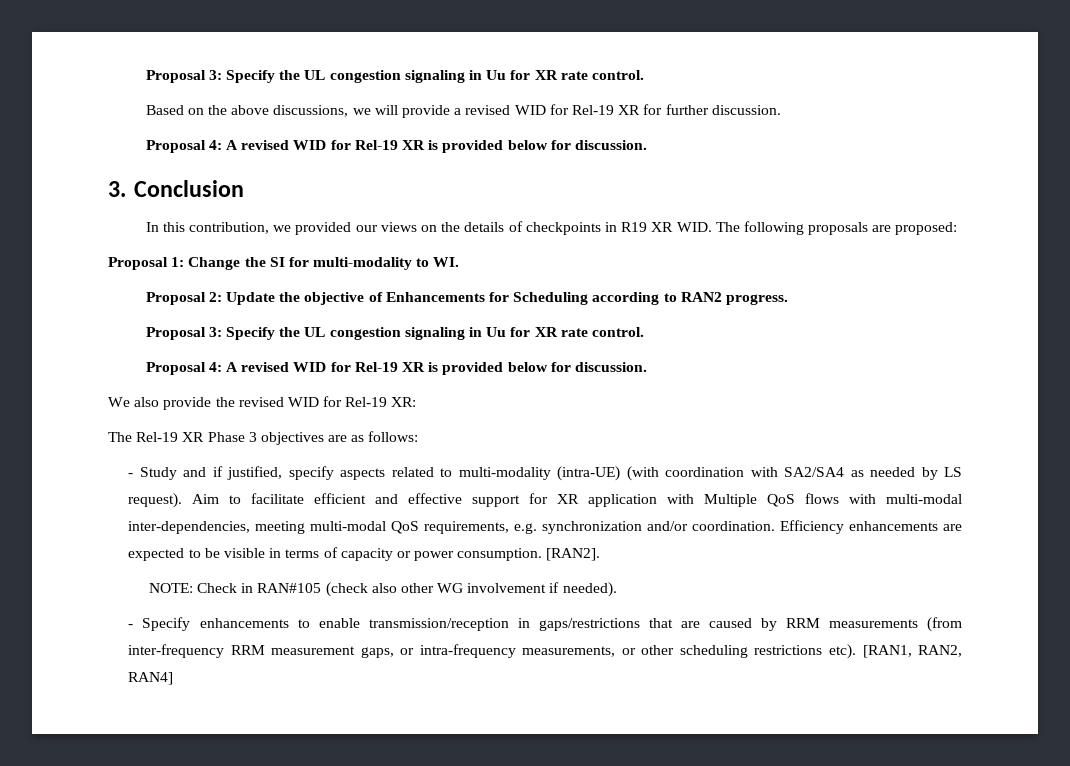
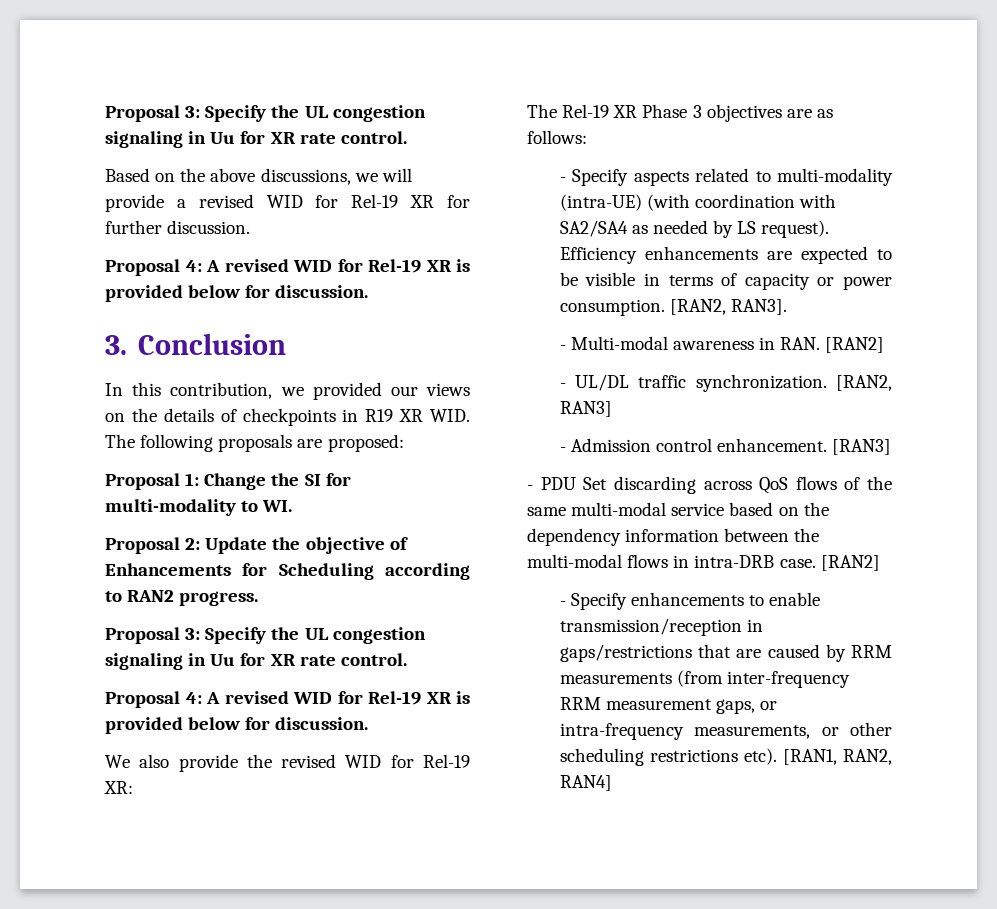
[139,466,334,480] Study and if justified, specify -> [572,169,629,186] Specify
[192,493,963,507] [128,521,776,534] Aim to facilitate efficient and effective support for XR application with Multiple QoS flows with multi-modal inter-dependencies, meeting multi-modal QoS requirements, e.g. synchronization and/or coordination. -> (830, 229) none
[546,548,601,561] [148,582,617,597] [RAN2]. // NOTE: Check in RAN#105 (check also other WG involvement if needed). -> [669,299,788,315] [559,336,885,353] [559,374,892,392] [559,401,612,417] [559,438,892,455] [527,476,892,494] [527,502,829,516] [527,528,820,546] [527,554,880,571] [RAN2, RAN3]. // - Multi-modal awareness in RAN. [RAN2] // - UL/DL traffic synchronization. [RAN2, RAN3] // - Admission control enhancement. [RAN3] // - PDU Set discarding across QoS flows of the same multi-modal service based on the dependency information between the multi-modal flows in intra-DRB case. [RAN2]

